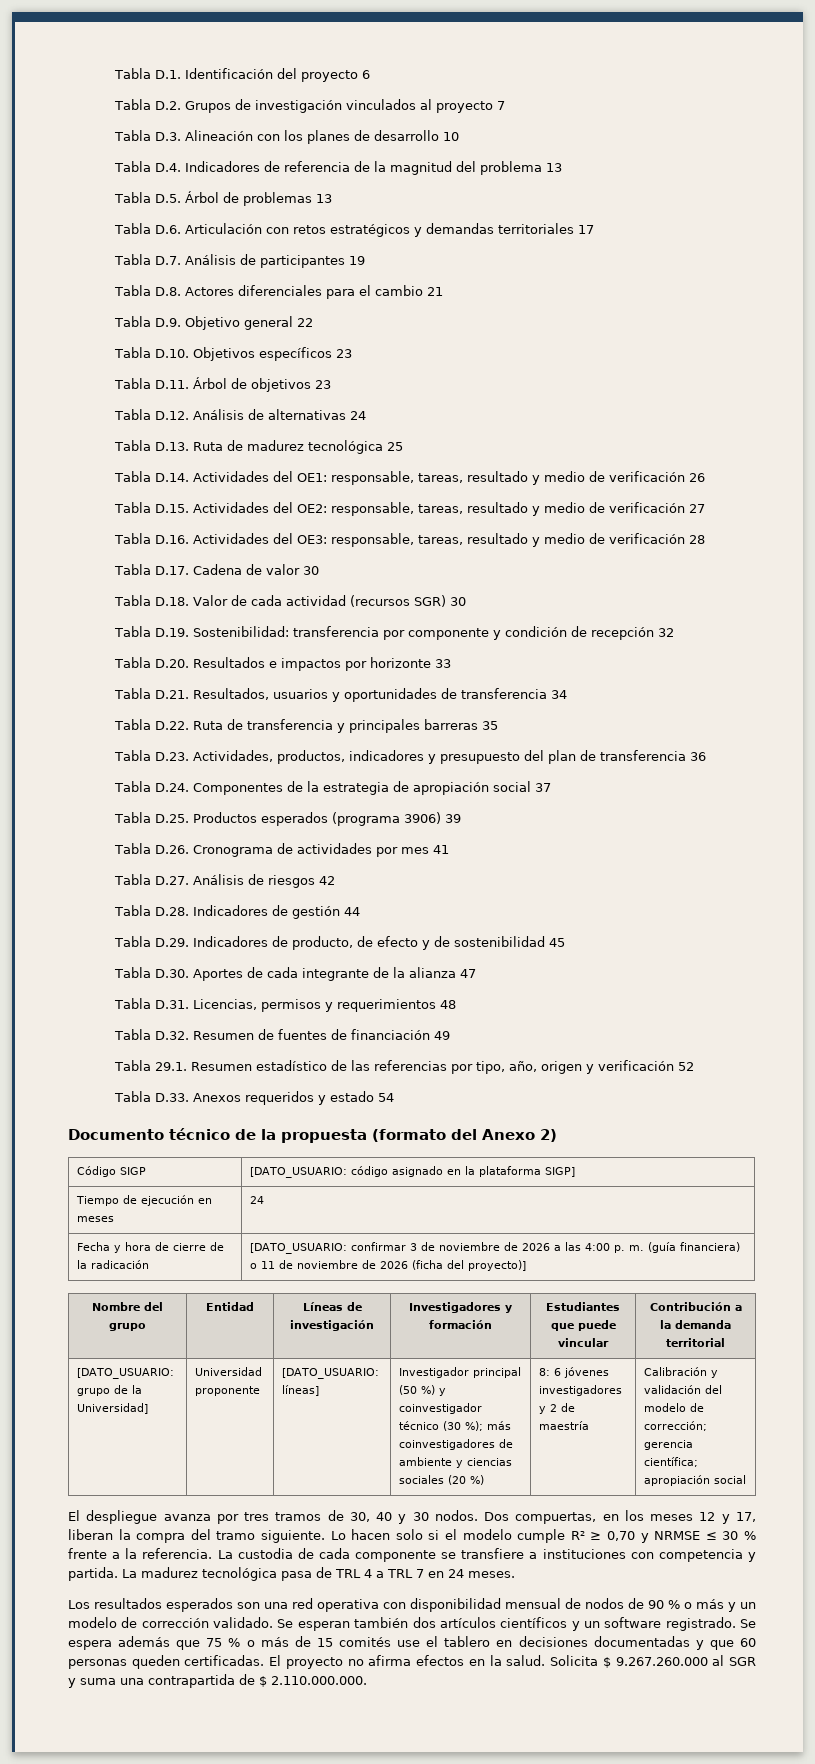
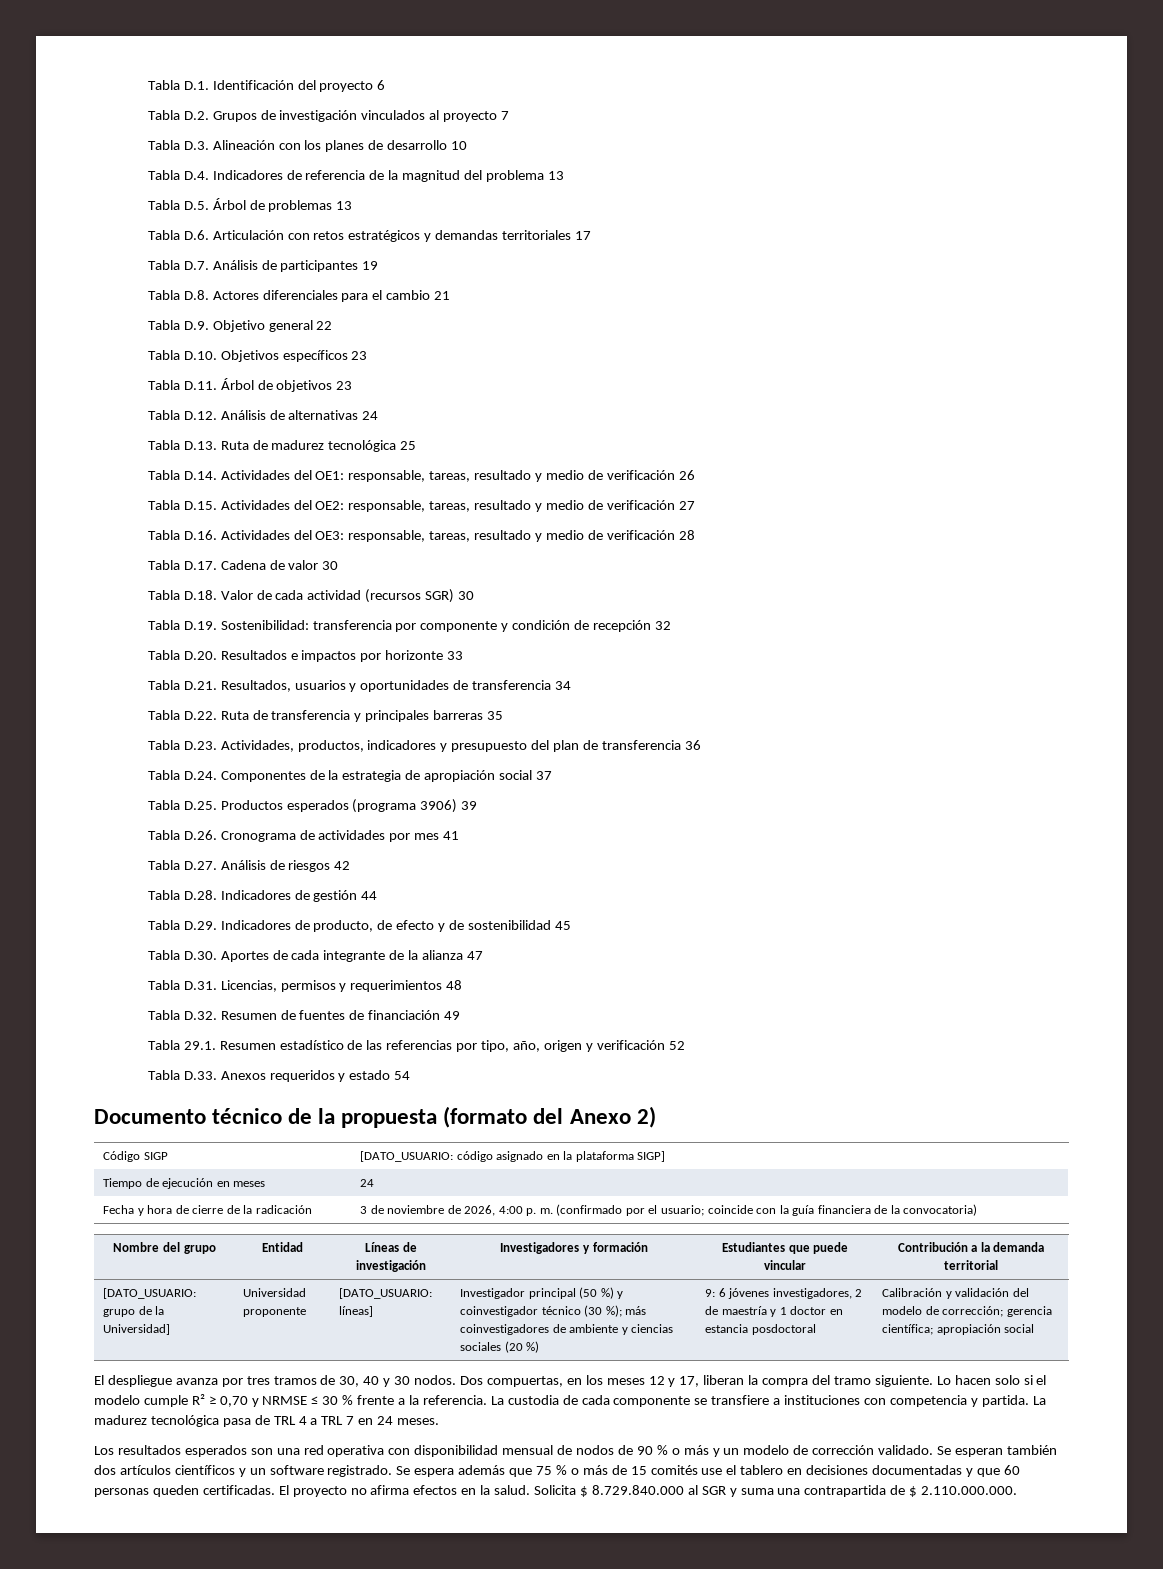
[249,1242,406,1254] [DATO_USUARIO: confirmar -> (312, 1209) none
[521,1242,740,1253] [249,1260,526,1271] 2026 a las 4:00 p. m. (guía financiera) o 11 de noviembre de 2026 (ficha del proyecto)] -> [464,1204,978,1216] 2026, 4:00 p. m. (confirmado por el usuario; coincide con la guía financiera de la convocatoria)
[538,1368,550,1376] 8: -> [705,1289,716,1297] 9:
[538,1385,622,1396] [538,1406,546,1414] investigadores y -> [772,1288,852,1299] investigadores,
(589, 1425) none -> [770,1306,843,1317] [705,1324,816,1335] y 1 doctor en estancia posdoctoral
[615,1657,708,1666] 9.267.260.000 -> [591,1485,684,1495] 8.729.840.000

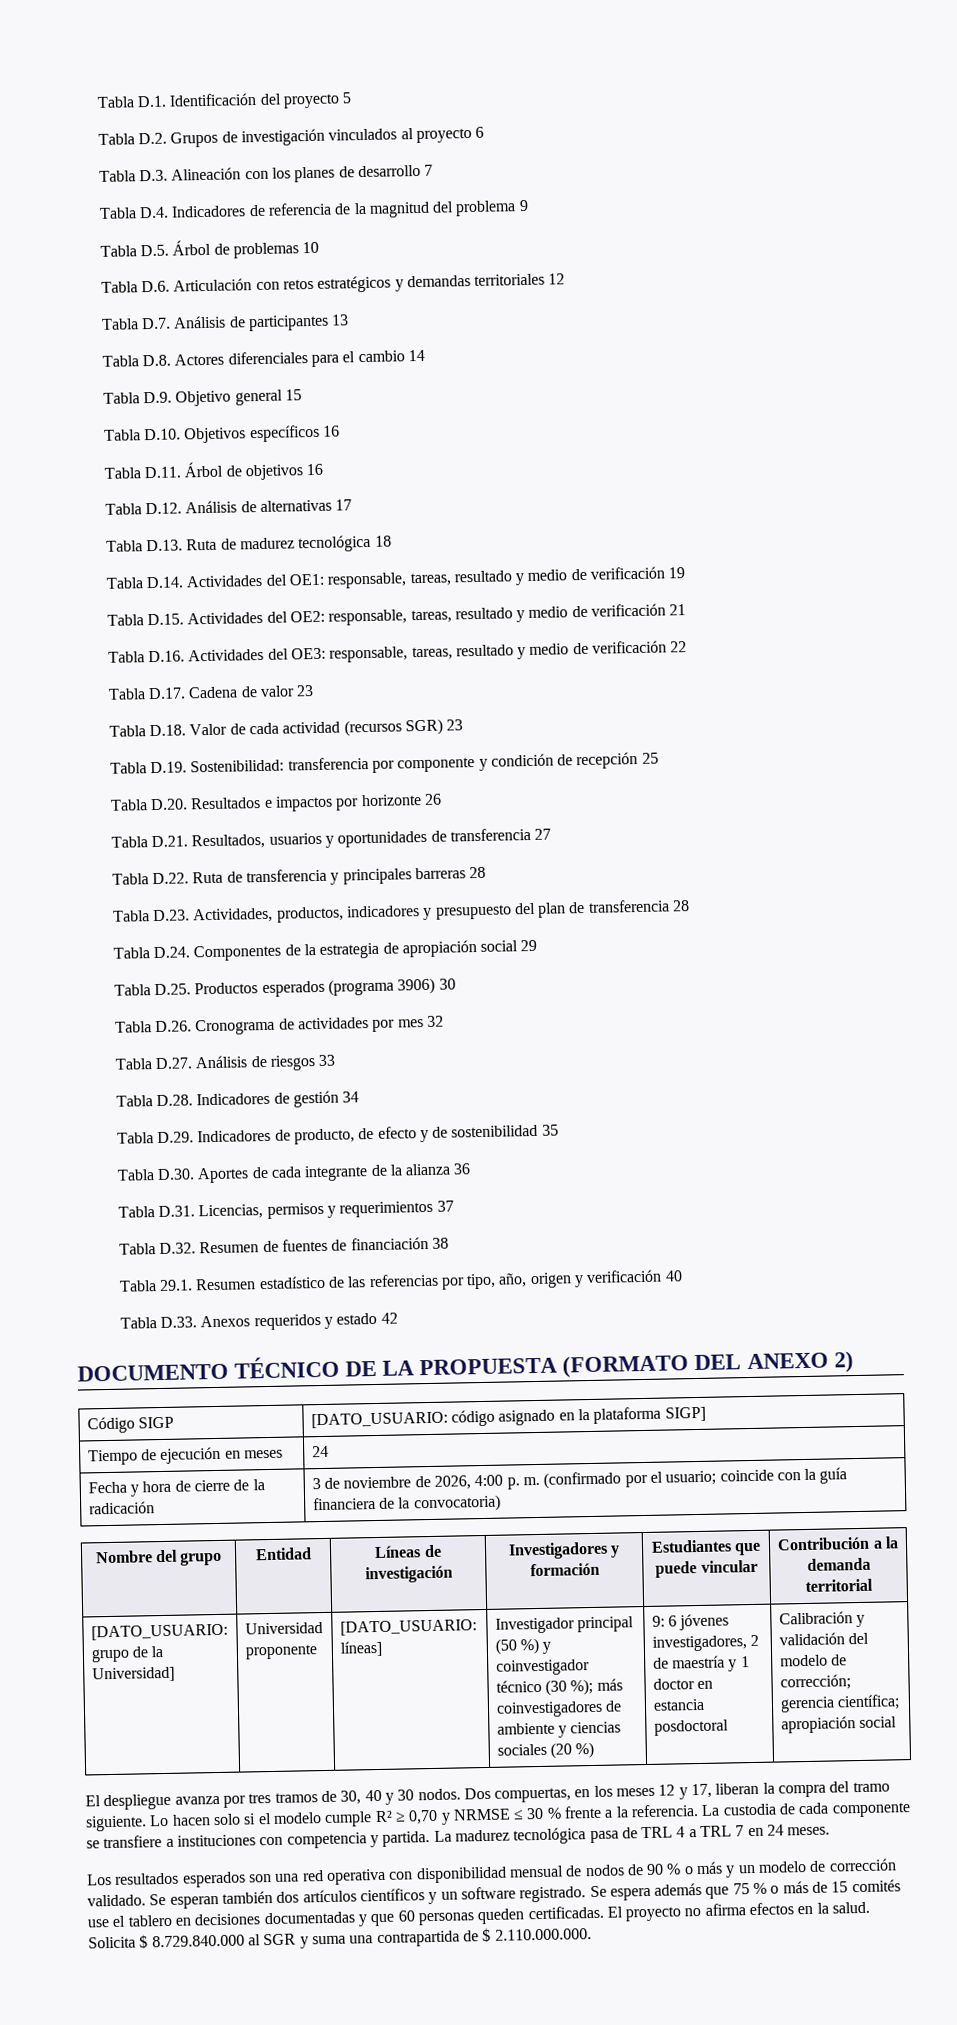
[377,80,386,90] 6 -> [342,92,352,104] 5
[501,111,510,120] 7 -> [475,126,485,138] 6
[451,141,468,150] 10 -> [424,164,434,176] 7
[547,171,564,180] 13 -> [518,199,529,212] 9
[336,201,353,210] 13 -> [302,241,320,254] 10
[575,231,592,240] 17 -> [548,273,566,285] 12
[362,261,379,270] 19 -> [331,314,350,326] 13
[434,291,451,300] 21 -> [407,349,425,362] 14
[316,321,333,330] 22 -> [284,389,302,401] 15
[351,351,368,360] 23 -> [322,425,340,437] 16
[336,381,353,390] 23 -> [306,463,324,476] 16
[362,411,379,420] 24 -> [335,499,353,511] 17
[400,441,417,450] 25 -> [374,535,392,547] 18
[678,470,695,480] 26 -> [668,567,686,579] 19
[678,501,695,510] 27 -> [669,604,687,616] 21
[678,530,695,540] 28 -> [670,641,688,653] 22
[322,561,339,570] 30 -> [296,685,315,697] 23
[458,591,475,600] 30 -> [446,719,464,731] 23
[654,621,671,630] 32 -> [641,752,659,764] 25
[447,651,464,660] 33 -> [423,793,442,805] 26
[555,681,572,690] 34 -> [534,828,552,840] 27
[487,711,504,720] 35 -> [469,866,487,879] 28
[684,740,701,750] 36 -> [672,900,691,912] 28
[536,771,553,780] 37 -> [520,939,538,952] 29
[461,801,478,810] 39 -> [438,978,456,990] 30
[443,831,460,840] 41 -> [426,1015,444,1027] 32
[334,861,351,870] 42 -> [318,1054,336,1066] 33
[361,891,378,900] 44 -> [342,1091,360,1103] 34
[554,921,571,930] 45 -> [541,1124,559,1136] 35
[467,951,484,960] 47 -> [453,1163,472,1175] 36
[446,980,463,990] 48 -> [436,1200,454,1212] 37
[444,1011,461,1020] 49 -> [431,1237,449,1249] 38
[668,1041,685,1050] 52 -> [664,1270,683,1282] 40
[394,1071,411,1080] [94,1106,631,1128] 54 // Documento técnico de la propuesta (formato del Anexo -> [380,1312,398,1324] [77,1352,829,1382] 42 // DOCUMENTO TÉCNICO DE LA PROPUESTA (FORMATO DEL ANEXO

